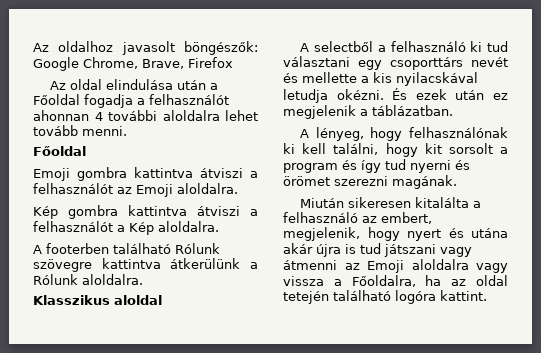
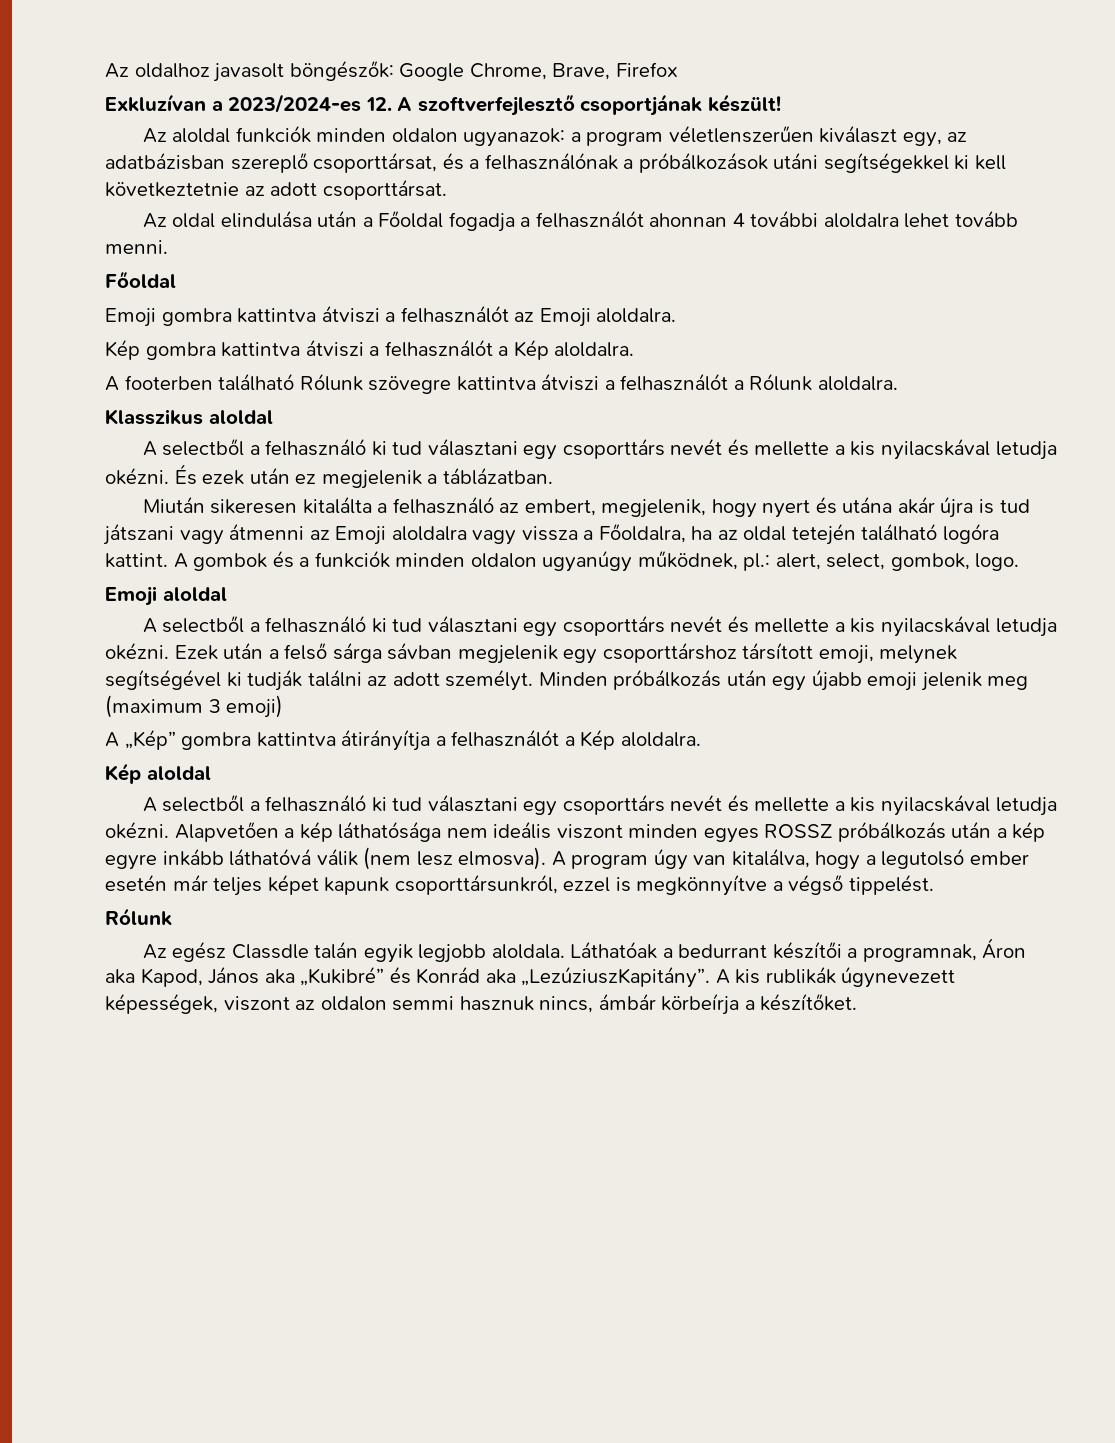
(233, 62) none -> [105,94,781,116] [142,125,968,147] [105,152,1006,173] [105,179,447,200] // Exkluzívan a 2023/2024-es 12. A szoftverfejlesztő csoportjának készült! // Az aloldal funkciók minden oldalon ugyanazok: a program véletlenszerűen kiválaszt egy, az adatbázisban szereplő csoporttársat, és a felhasználónak a próbálkozások utáni segítségekkel ki kell következtetnie az adott csoporttársat.
[170,258,241,269] átkerülünk -> [541,373,729,391] átviszi a felhasználót
[300,127,508,141] [283,143,508,157] [283,159,470,173] [283,175,457,189] // A lényeg, hogy felhasználónak ki kell találni, hogy kit sorsolt a program és így tud nyerni és örömet szerezni magának. -> (553, 476) none
(487, 295) none -> [173,550,1020,572] [105,586,227,606] [142,615,1057,637] [105,642,958,664] [105,669,1029,691] [105,695,284,718] [105,729,701,751] [105,763,211,784] [142,794,1057,816] [105,821,1046,843] [105,847,1030,870] [105,874,934,896] [105,908,172,926] [142,938,1027,963] [105,966,956,988] [105,993,858,1015] A gombok és a funkciók minden oldalon ugyanúgy működnek, pl.: alert, select, gombok, logo. // Emoji aloldal // A selectből a felhasználó ki tud választani egy csoporttárs nevét és mellette a kis nyilacskával letudja okézni. Ezek után a felső sárga sávban megjelenik egy csoporttárshoz társított emoji, melynek segítségével ki tudják találni az adott személyt. Minden próbálkozás után egy újabb emoji jelenik meg (maximum 3 emoji) // A „Kép” gombra kattintva átirányítja a felhasználót a Kép aloldalra. // Kép aloldal // A selectből a felhasználó ki tud választani egy csoporttárs nevét és mellette a kis nyilacskával letudja okézni. Alapvetően a kép láthatósága nem ideális viszont minden egyes ROSSZ próbálkozás után a kép egyre inkább láthatóvá válik (nem lesz elmosva). A program úgy van kitalálva, hogy a legutolsó ember esetén már teljes képet kapunk csoporttársunkról, ezzel is megkönnyítve a végső tippelést. // Rólunk // Az egész Classdle talán egyik legjobb aloldala. Láthatóak a bedurrant készítői a programnak, Áron aka Kapod, János aka „Kukibré” és Konrád aka „LezúziuszKapitány”. A kis rublikák úgynevezett képességek, viszont az oldalon semmi hasznuk nincs, ámbár körbeírja a készítőket.

